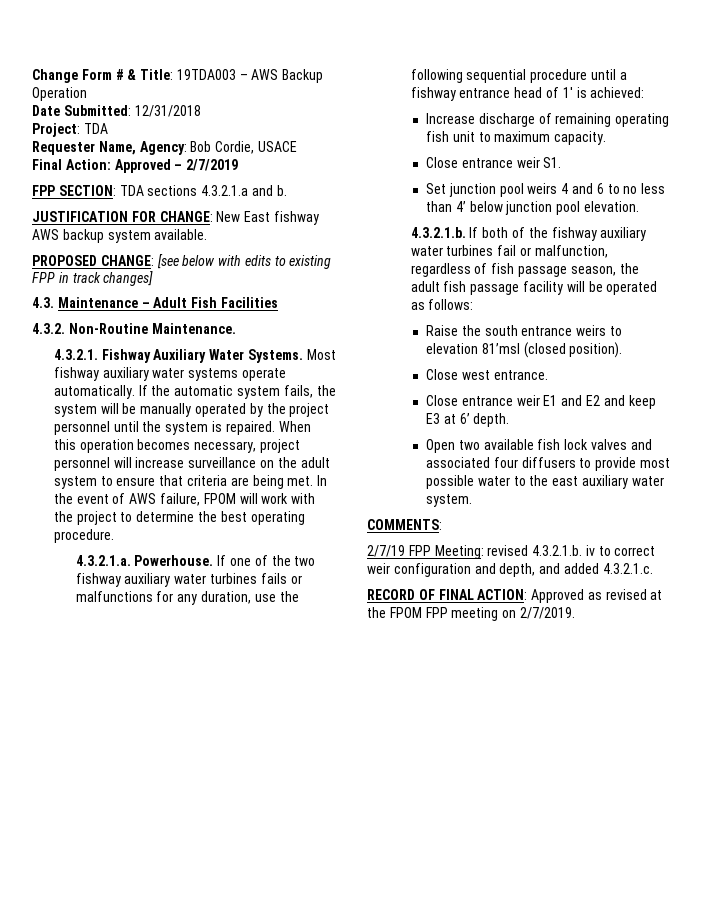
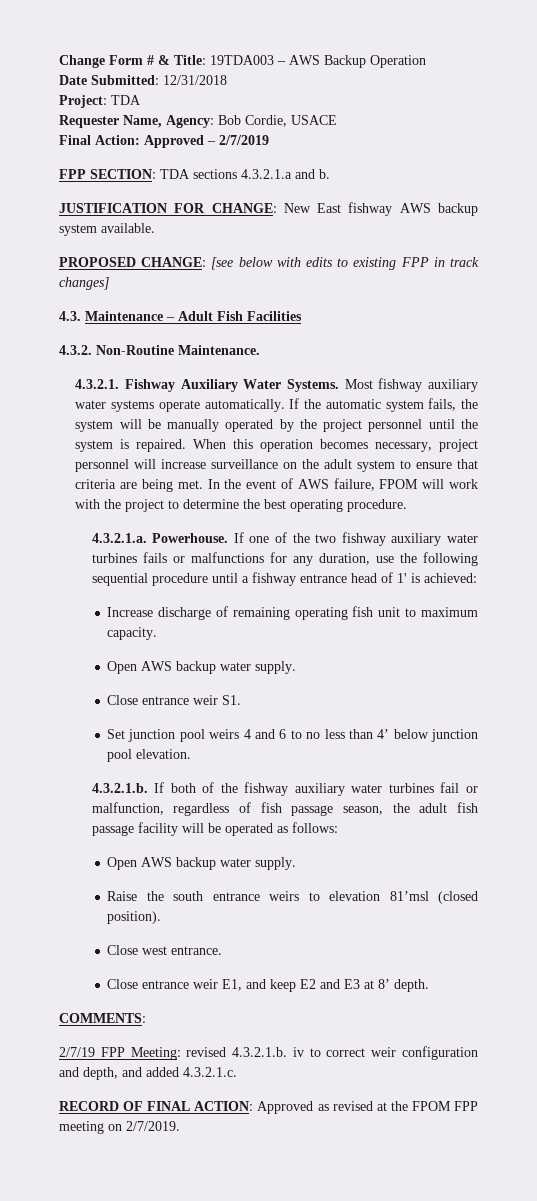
(607, 138) none -> [107,661,297,674] // Open AWS backup water supply.
(474, 304) none -> [107,857,297,870] // Open AWS backup water supply.
[543,395,583,406] E1 and -> [222,979,297,992] E1, and keep
[628,395,656,409] keep -> (341, 984) none
[459,413,470,424] 6’ -> [378,979,391,989] 8’
[426,439,652,453] [426,457,670,471] [426,475,664,489] [426,494,473,507] // Open two available fish lock valves and associated four diffusers to provide most possible water to the east auxiliary water system. -> (430, 985) none

